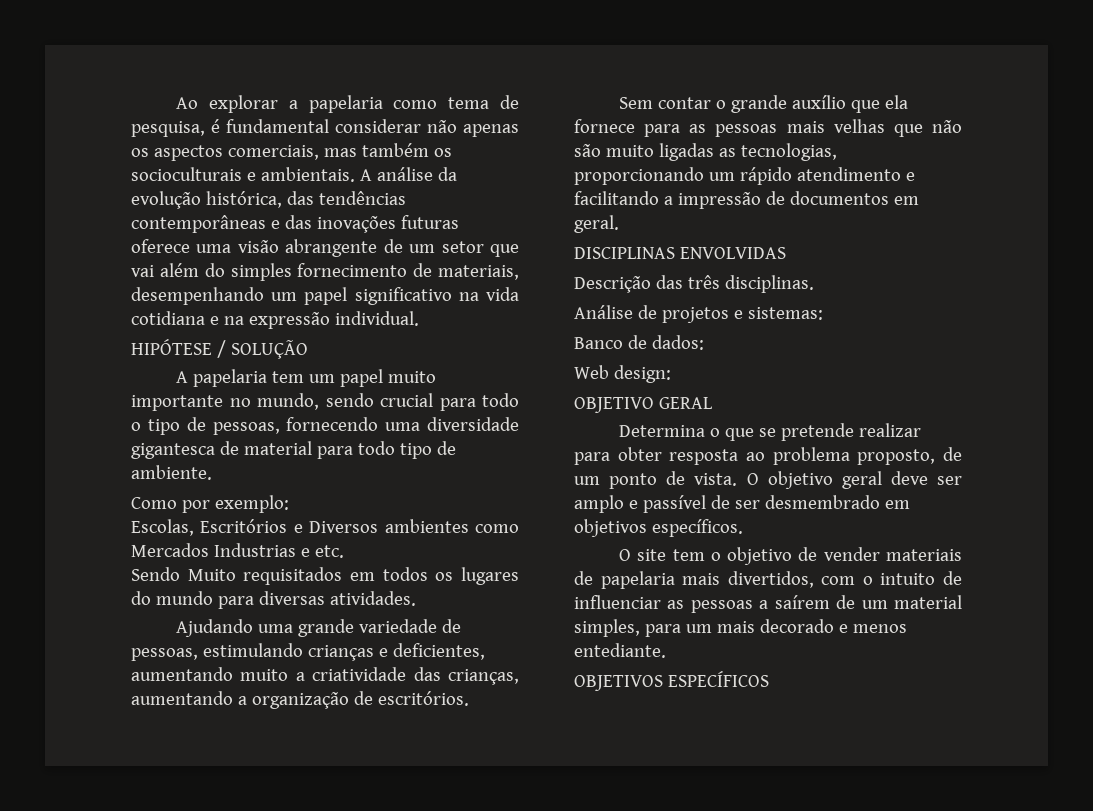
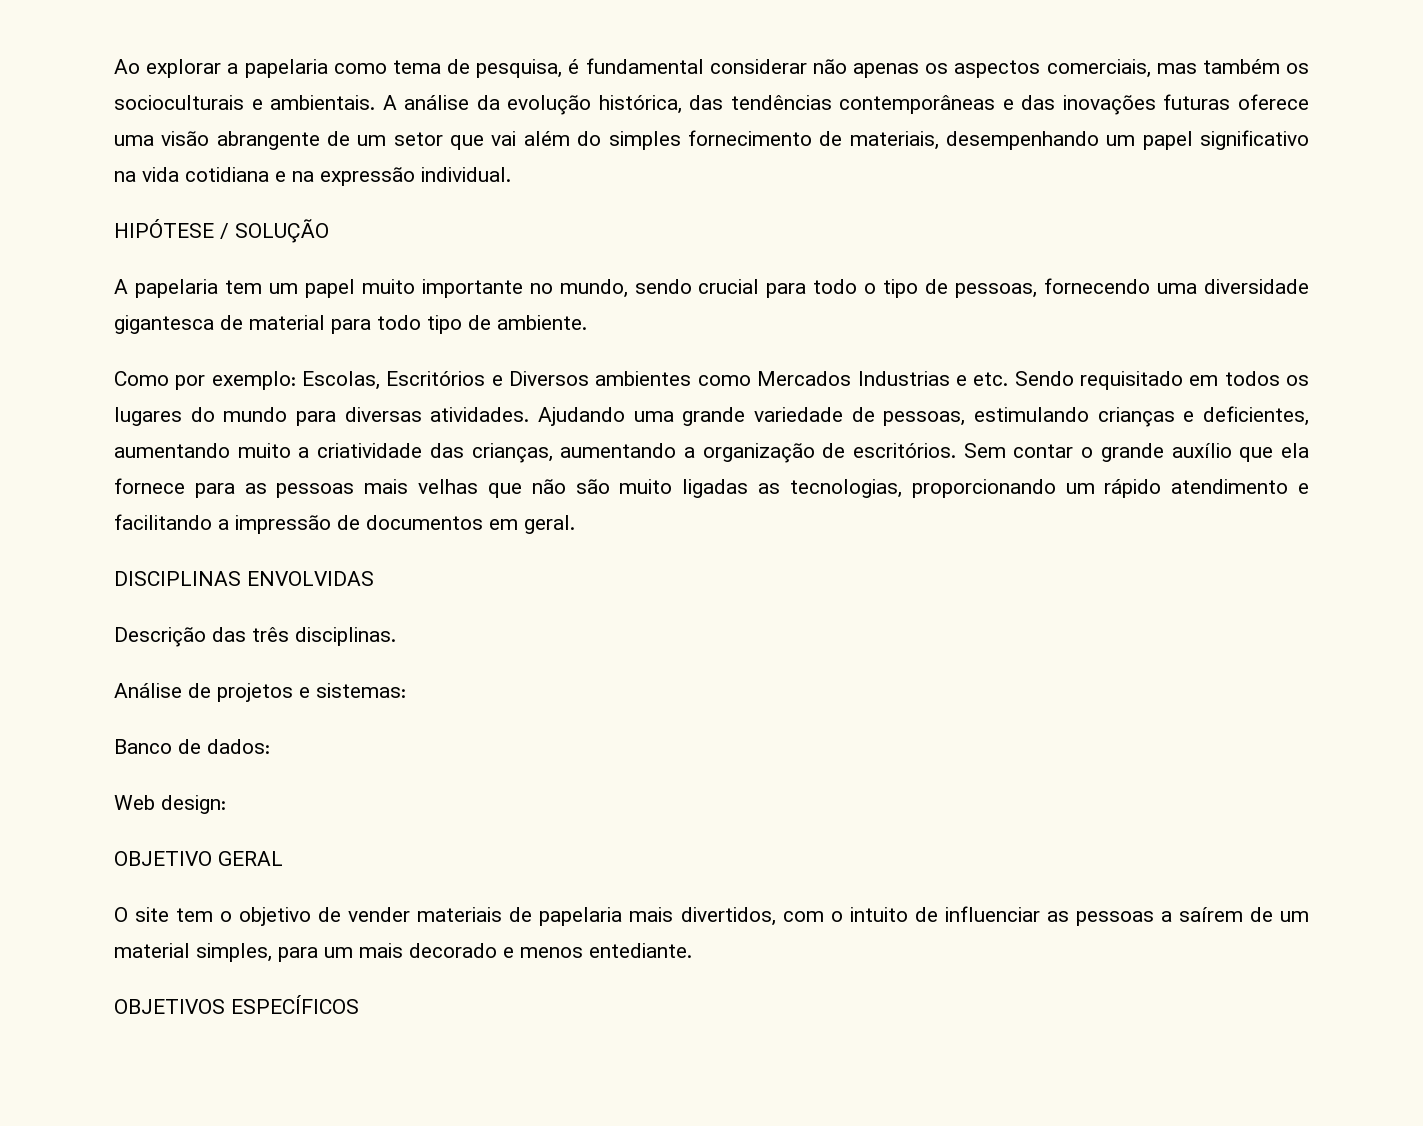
(289, 504) // -> (296, 380) none
[131,567,343,585] // Sendo Muito requisitados -> [1014,371,1183,390] Sendo requisitado
(416, 598) // -> (530, 414) none
(469, 698) // -> (957, 450) none
[619,423,922,441] [574,447,962,465] [574,471,962,489] [574,495,910,513] [574,519,743,537] // Determina o que se pretende realizar para obter resposta ao problema proposto, de um ponto de vista. O objetivo geral deve ser amplo e passível de ser desmembrado em objetivos específicos. -> (283, 858) none

